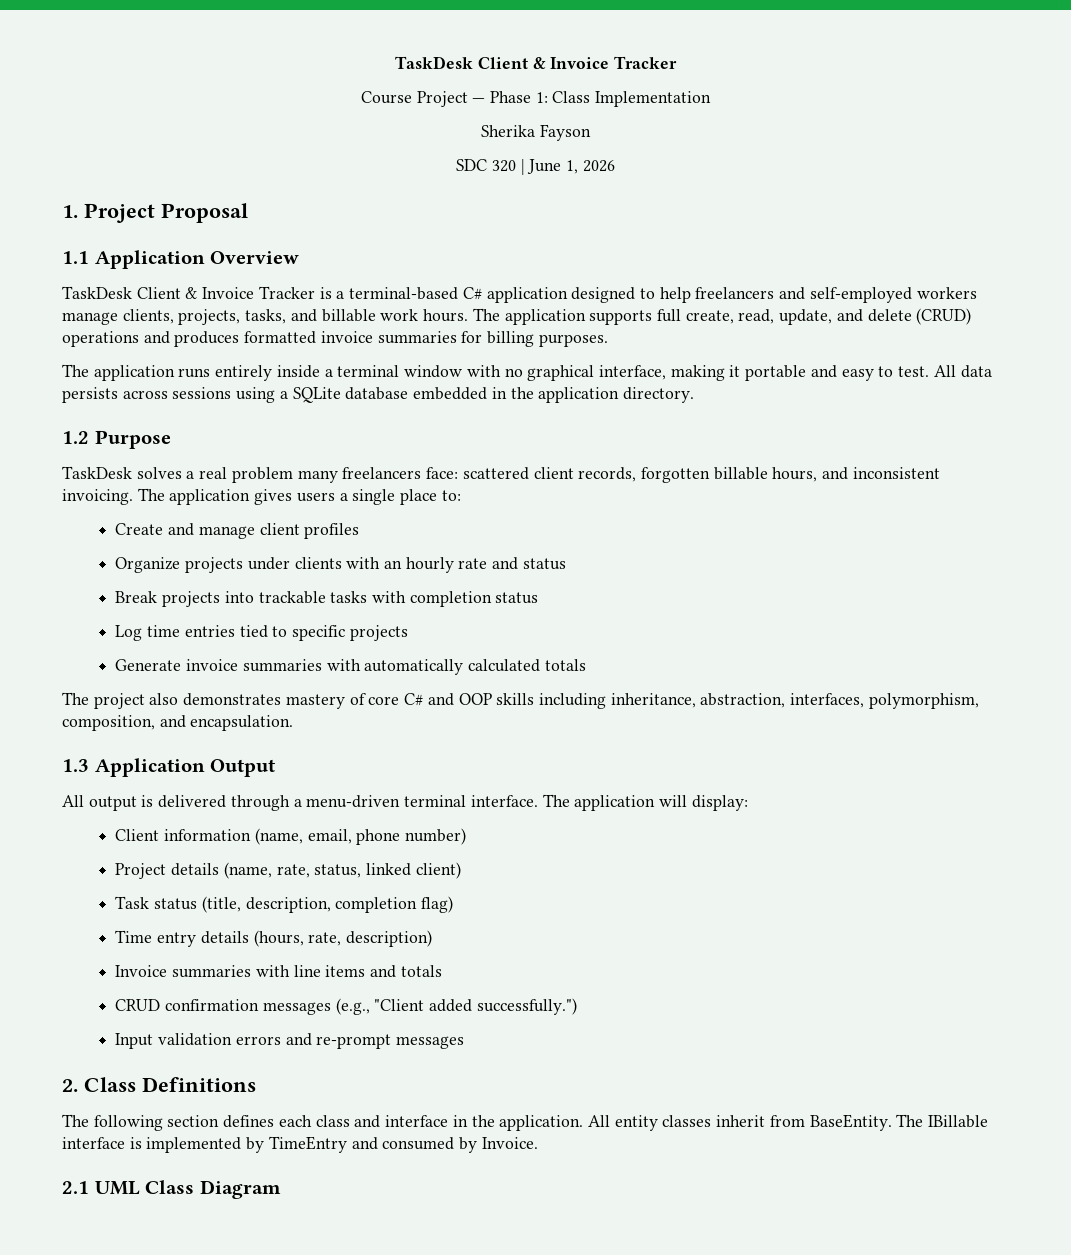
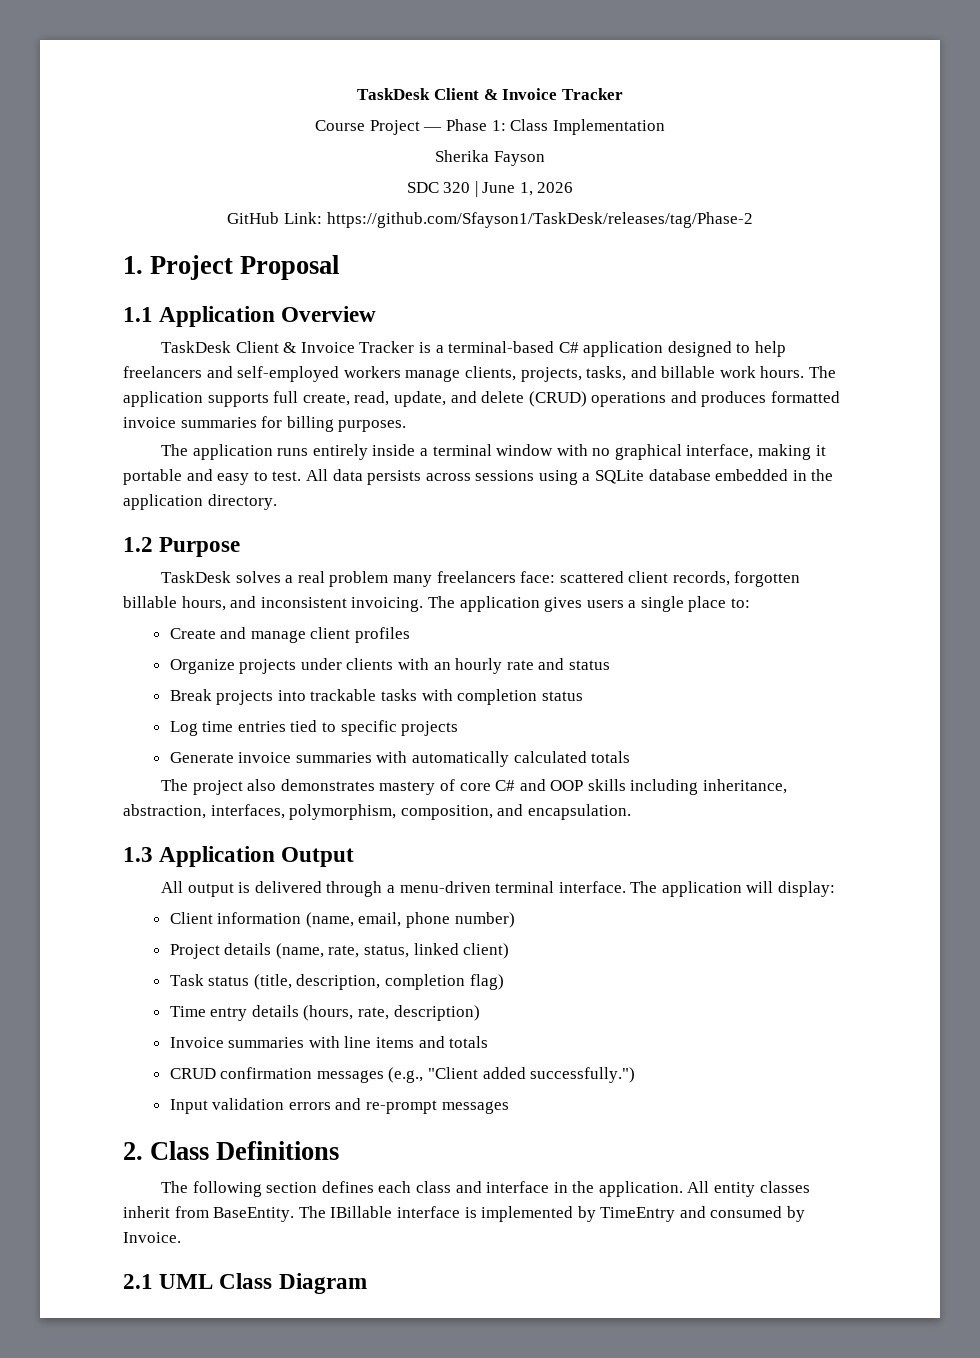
(615, 166) none -> [227,212,753,228] // GitHub Link: https://github.com/Sfayson1/TaskDesk/releases/tag/Phase-2

